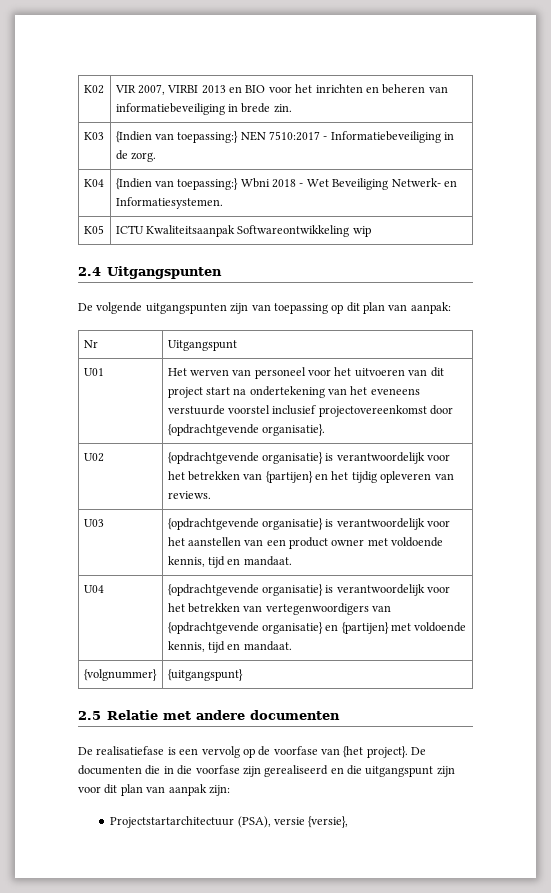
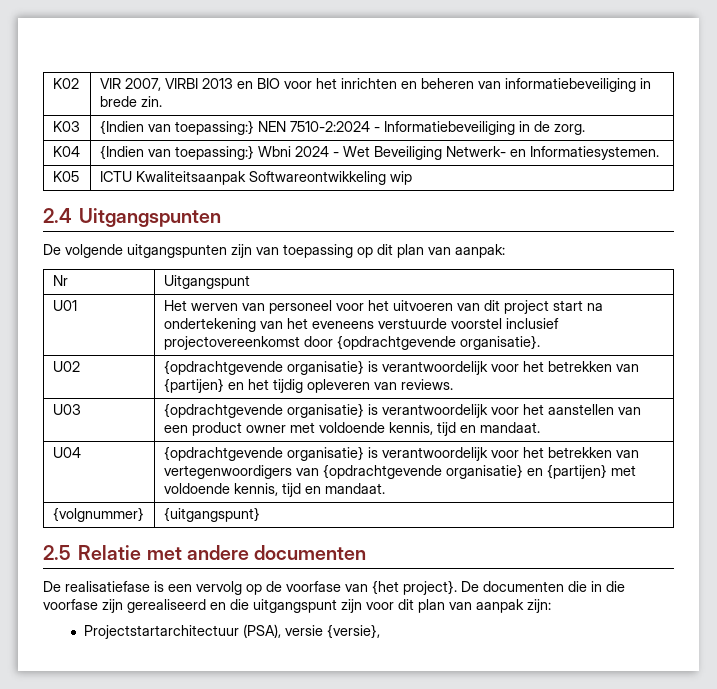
[269,131,321,141] 7510:2017 -> [289,121,370,132] 7510-2:2024
[272,179,297,188] 2018 -> [294,146,329,157] 2024

